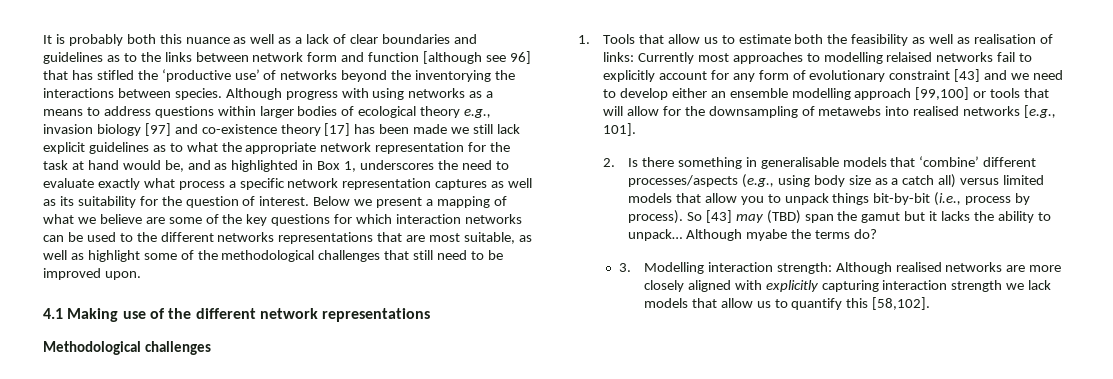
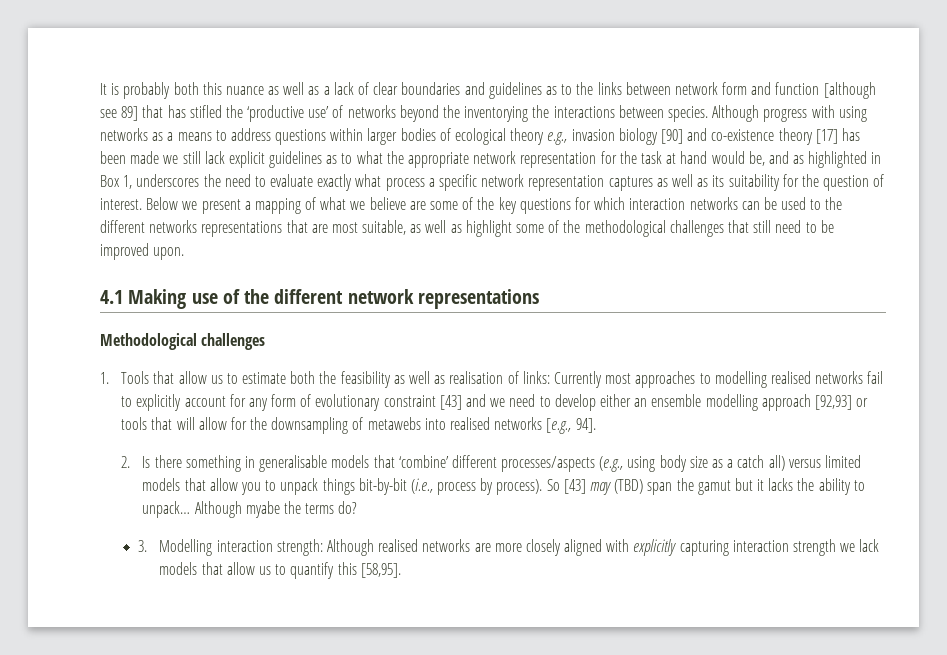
[509,51,531,64] 96] -> [121,106,139,121] 89]
[144,123,171,136] [97] -> [660,129,683,144] [90]
[886,52,933,62] relaised -> [770,371,811,384] realised
[915,87,970,100] [99,100] -> [814,395,852,410] [92,93]
[602,123,636,136] 101]. -> [575,418,596,433] 94].
[872,297,931,310] [58,102]. -> [360,563,401,578] [58,95].

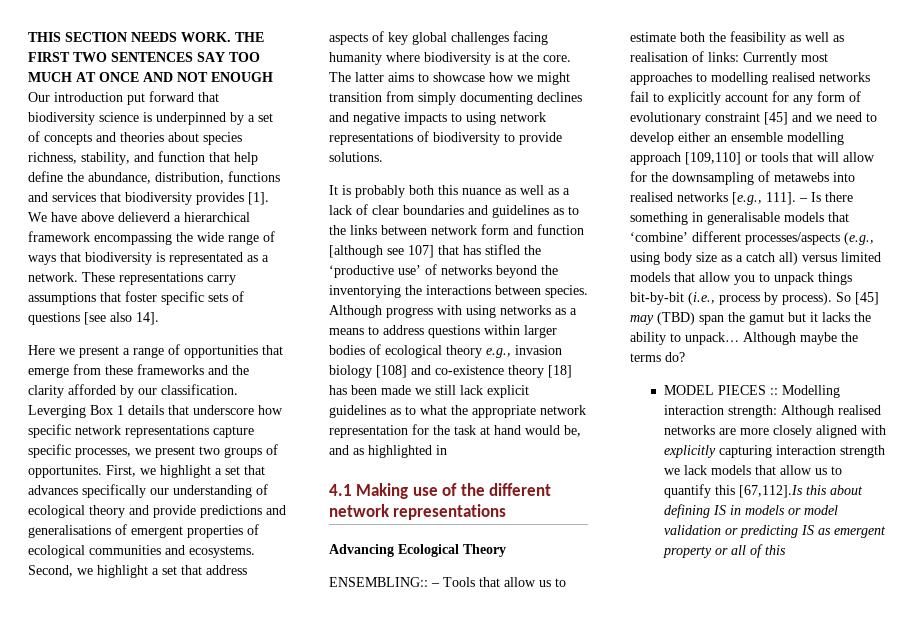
(100, 89) none -> [28,32,264,42] [28,52,260,62] [28,72,273,82] [28,91,219,105] [28,112,273,125] [28,131,242,145] [28,151,258,165] [28,171,280,184] [28,192,269,205] [28,212,250,222] [28,231,275,245] [28,252,269,265] [28,272,236,285] [28,291,244,305] [28,312,159,325] [28,344,283,358] [28,364,249,378] [28,384,238,398] [28,405,283,418] [28,424,254,438] [28,444,278,458] [28,465,265,478] [28,484,268,498] [28,505,286,518] [28,524,259,538] [28,545,255,558] [28,565,247,578] [329,31,548,45] [329,52,571,65] [329,72,570,85] [329,91,582,105] [329,112,546,125] [329,131,562,145] [329,152,383,162] THIS SECTION NEEDS WORK. THE FIRST TWO SENTENCES SAY TOO MUCH AT ONCE AND NOT ENOUGH Our introduction put forward that biodiversity science is underpinned by a set of concepts and theories about species richness, stability, and function that help define the abundance, distribution, functions and services that biodiversity provides [1]. We have above delieverd a hierarchical framework encompassing the wide range of ways that biodiversity is representated as a network. These representations carry assumptions that foster specific sets of questions [see also 14]. // Here we present a range of opportunities that emerge from these frameworks and the clarity afforded by our classification. Leverging Box 1 details that underscore how specific network representations capture specific processes, we present two groups of opportunites. First, we highlight a set that advances specifically our understanding of ecological theory and provide predictions and generalisations of emergent properties of ecological communities and ecosystems. Second, we highlight a set that address aspects of key global challenges facing humanity where biodiversity is at the core. The latter aims to showcase how we might transition from simply documenting declines and negative impacts to using network representations of biodiversity to provide solutions. //
[121,106,139,121] 89] -> [408,245,434,258] 107]
[660,129,683,144] [90] -> [376,365,407,378] [108]
[815,129,838,144] [17] -> [548,365,572,378] [18]
[100,174,885,191] [100,197,843,214] [100,220,834,237] [100,243,185,260] Box 1, underscores the need to evaluate exactly what process a specific network representation captures as well as its suitability for the question of interest. Below we present a mapping of what we believe are some of the key questions for which interaction networks can be used to the different networks representations that are most suitable, as well as highlight some of the methodological challenges that still need to be improved upon. -> (447, 450) none
[100,333,266,350] [100,372,109,384] Methodological challenges // 1. -> [329,544,506,557] [329,577,440,587] Advancing Ecological Theory // ENSEMBLING:: –
[439,395,462,410] [43] -> [764,112,788,125] [45]
[814,395,852,410] [92,93] -> [685,152,741,165] [109,110]
[575,418,596,433] [121,456,131,468] 94]. // 2. -> [766,192,808,205] 111]. –
[563,479,586,494] [43] -> [855,292,879,305] [45]
[245,501,280,518] myabe -> [800,332,837,345] maybe
[138,540,148,552] 3. -> [663,385,778,395] MODEL PIECES ::
[360,563,401,578] [58,95]. -> [738,485,863,498] [663,504,838,518] [663,525,886,538] [662,544,786,558] [67,112].Is this about defining IS in models or model validation or predicting IS as emergent property or all of this

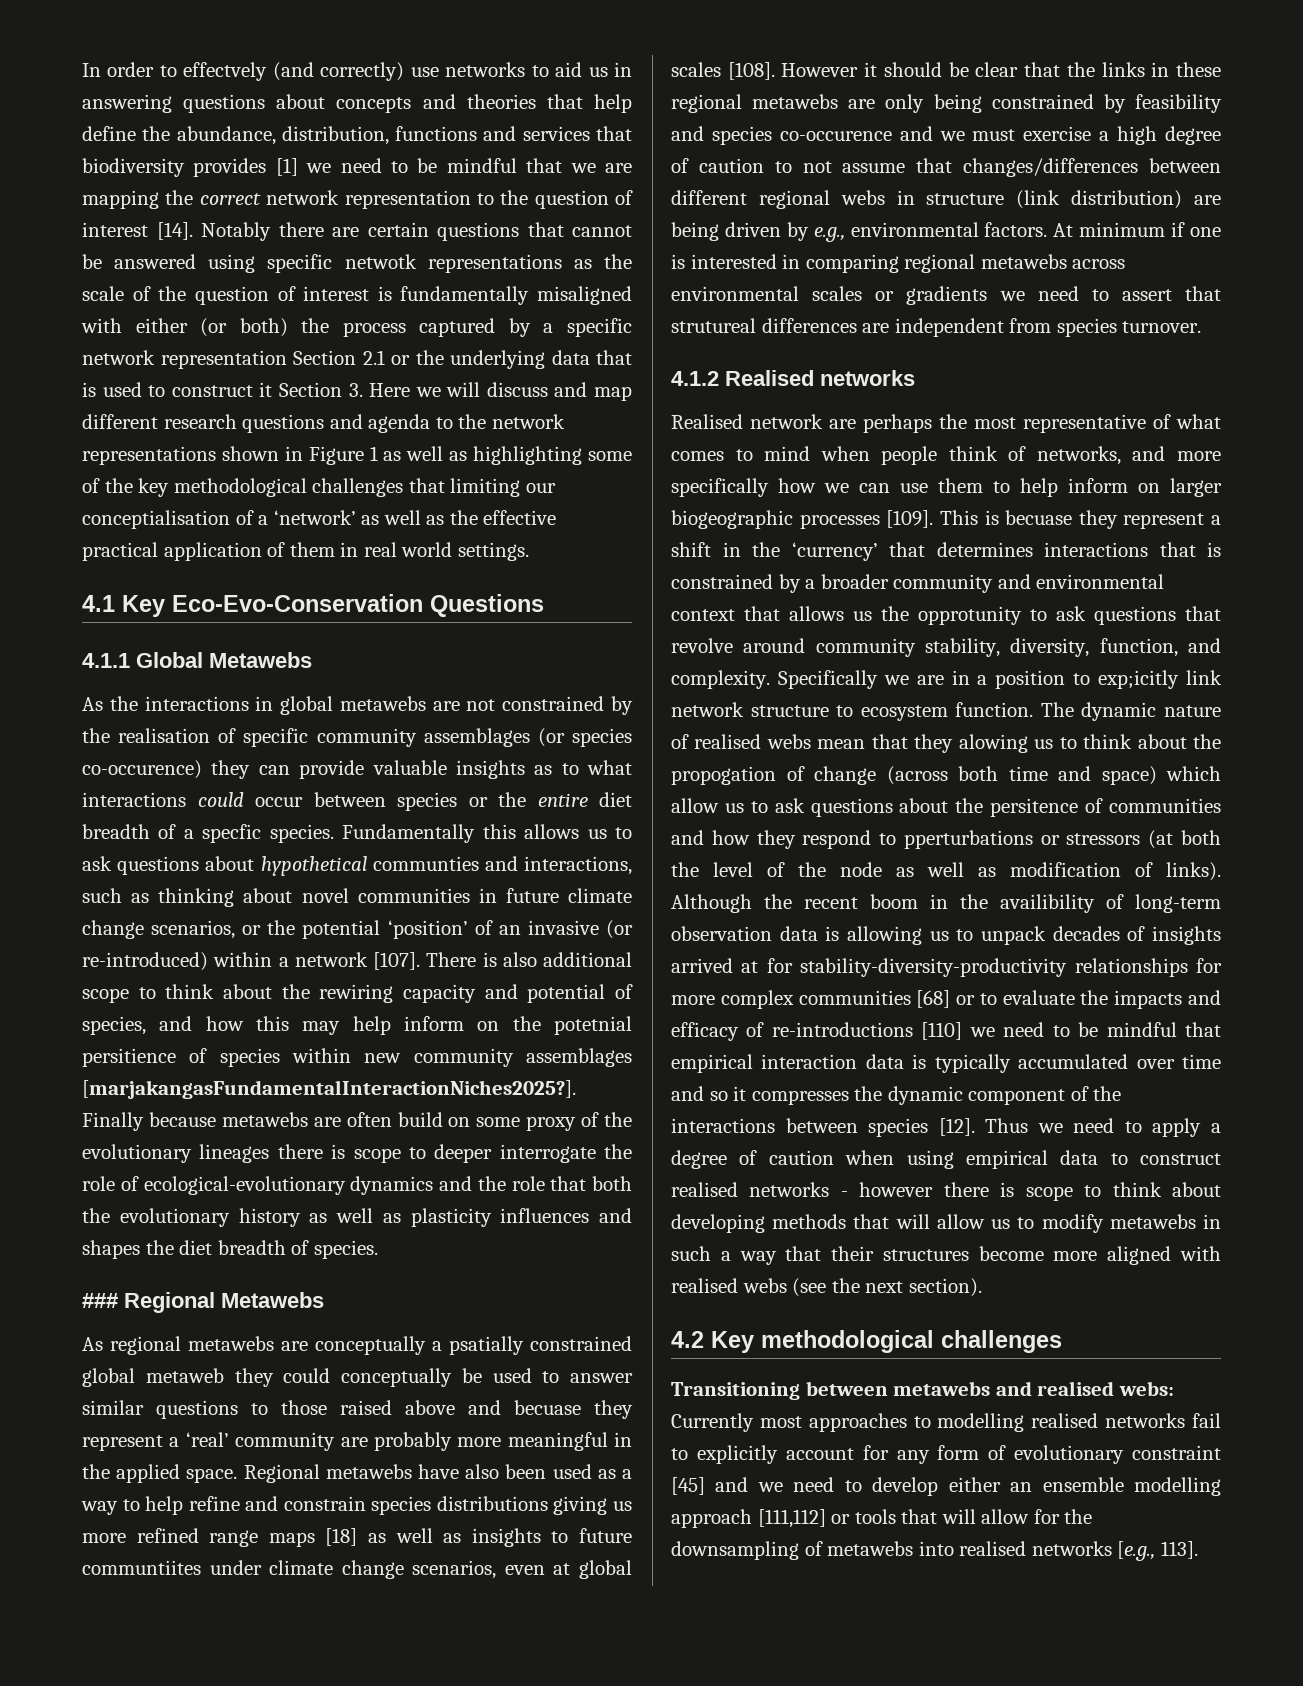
[28,32,264,42] [28,52,260,62] [28,72,273,82] [28,91,219,105] [28,112,273,125] [28,131,242,145] [28,151,205,165] THIS SECTION NEEDS WORK. THE FIRST TWO SENTENCES SAY TOO MUCH AT ONCE AND NOT ENOUGH Our introduction put forward that biodiversity science is underpinned by a set of concepts and theories about species richness, stability, and function -> [82,62,632,81] [82,94,536,113] In order to effectvely (and correctly) use networks to aid us in answering questions about concepts and theories
[248,192,269,205] [28,212,250,222] [28,231,275,245] [28,252,269,265] [28,272,236,285] [28,291,244,305] [28,312,159,325] [28,344,283,358] [28,364,249,378] [28,384,238,398] [28,405,283,418] [28,424,254,438] [28,444,278,458] [28,465,265,478] [28,484,268,498] [28,505,286,518] [28,524,259,538] [28,545,255,558] [28,565,247,578] [329,31,548,45] [329,52,571,65] [329,72,570,85] [329,91,582,105] [329,112,546,125] [329,131,562,145] [329,152,383,162] [329,185,570,198] [329,204,579,218] [329,224,584,235] [329,244,541,258] [329,264,558,278] [329,285,588,298] [329,305,577,318] [329,325,557,338] [329,344,562,358] [329,365,572,378] [329,385,529,398] [329,405,586,418] [329,424,581,438] [329,445,447,458] [329,483,552,499] [329,504,507,520] [329,544,506,557] [329,577,566,587] [630,31,844,45] [630,51,739,62] [1]. We have above delieverd a hierarchical framework encompassing the wide range of ways that biodiversity is representated as a network. These representations carry assumptions that foster specific sets of questions [see also 14]. // Here we present a range of opportunities that emerge from these frameworks and the clarity afforded by our classification. Leverging Box 1 details that underscore how specific network representations capture specific processes, we present two groups of opportunites. First, we highlight a set that advances specifically our understanding of ecological theory and provide predictions and generalisations of emergent properties of ecological communities and ecosystems. Second, we highlight a set that address aspects of key global challenges facing humanity where biodiversity is at the core. The latter aims to showcase how we might transition from simply documenting declines and negative impacts to using network representations of biodiversity to provide solutions. // It is probably both this nuance as well as a lack of clear boundaries and guidelines as to the links between network form and function [although see 107] that has stifled the ‘productive use’ of networks beyond the inventorying the interactions between species. Although progress with using networks as a means to address questions within larger bodies of ecological theory e.g., invasion biology [108] and co-existence theory [18] has been made we still lack explicit guidelines as to what the appropriate network representation for the task at hand would be, and as highlighted in // 4.1 Making use of the different network representations // Advancing Ecological Theory // ENSEMBLING:: – Tools that allow us to estimate both the feasibility as well as realisation of links: -> [275,158,632,176] [82,190,633,209] [82,222,632,241] [82,254,632,273] [82,286,632,305] [81,318,632,337] [82,350,632,369] [82,382,632,401] [82,414,565,433] [82,446,633,465] [82,478,556,497] [82,510,557,529] [82,542,529,561] [82,594,544,617] [82,652,312,668] [82,696,633,715] [82,728,632,747] [82,760,632,779] [82,792,632,811] [82,824,633,843] [82,856,632,876] [82,888,632,907] [82,920,634,939] [82,952,632,971] [82,984,634,1003] [82,1016,632,1035] [82,1048,632,1067] [82,1080,576,1099] [82,1112,632,1131] [82,1144,632,1163] [82,1176,632,1195] [82,1208,632,1227] [82,1240,378,1259] [82,1292,324,1313] [82,1336,632,1355] [82,1368,633,1387] [82,1400,633,1419] [82,1432,632,1451] [82,1464,632,1483] [81,1496,632,1515] [82,1528,633,1547] [82,1560,632,1579] [671,62,1221,80] [671,94,1222,113] [671,126,1221,145] [671,158,1221,177] [671,190,1221,209] [671,222,1221,242] [671,254,1126,273] [671,286,1221,305] [671,318,1202,337] [671,370,915,386] [671,414,1221,433] [671,446,1221,465] [671,478,1222,497] [671,510,1221,529] [671,542,1221,561] [671,574,1165,593] [671,606,1221,625] [671,638,1221,657] [671,670,1222,689] [671,702,1221,721] [671,734,1221,753] [671,766,1221,785] [671,798,1221,817] [671,830,1221,849] [671,862,1221,881] [671,894,1221,913] [671,926,1222,945] [671,958,1222,977] [671,990,1221,1009] [671,1022,1221,1041] [671,1054,1221,1073] [671,1086,1122,1105] [671,1118,1221,1137] [671,1150,1221,1169] [671,1182,1221,1201] [671,1214,1221,1233] [671,1246,1221,1265] [671,1278,982,1297] [671,1330,1062,1353] [671,1381,1174,1400] [1] we need to be mindful that we are mapping the correct network representation to the question of interest [14]. Notably there are certain questions that cannot be answered using specific netwotk representations as the scale of the question of interest is fundamentally misaligned with either (or both) the process captured by a specific network representation Section 2.1 or the underlying data that is used to construct it Section 3. Here we will discuss and map different research questions and agenda to the network representations shown in Figure 1 as well as highlighting some of the key methodological challenges that limiting our conceptialisation of a ‘network’ as well as the effective practical application of them in real world settings. // 4.1 Key Eco-Evo-Conservation Questions // 4.1.1 Global Metawebs // As the interactions in global metawebs are not constrained by the realisation of specific community assemblages (or species co-occurence) they can provide valuable insights as to what interactions could occur between species or the entire diet breadth of a specfic species. Fundamentally this allows us to ask questions about hypothetical communties and interactions, such as thinking about novel communities in future climate change scenarios, or the potential ‘position’ of an invasive (or re-introduced) within a network [107]. There is also additional scope to think about the rewiring capacity and potential of species, and how this may help inform on the potetnial persitience of species within new community assemblages [marjakangasFundamentalInteractionNiches2025?]. Finally because metawebs are often build on some proxy of the evolutionary lineages there is scope to deeper interrogate the role of ecological-evolutionary dynamics and the role that both the evolutionary history as well as plasticity influences and shapes the diet breadth of species. // ### Regional Metawebs // As regional metawebs are conceptually a psatially constrained global metaweb they could conceptually be used to answer similar questions to those raised above and becuase they represent a ‘real’ community are probably more meaningful in the applied space. Regional metawebs have also been used as a way to help refine and constrain species distributions giving us more refined range maps [18] as well as insights to future communtiites under climate change scenarios, even at global scales [108]. However it should be clear that the links in these regional metawebs are only being constrained by feasibility and species co-occurence and we must exercise a high degree of caution to not assume that changes/differences between different regional webs in structure (link distribution) are being driven by e.g., environmental factors. At minimum if one is interested in comparing regional metawebs across environmental scales or gradients we need to assert that strutureal differences are independent from species turnover. // 4.1.2 Realised networks // Realised network are perhaps the most representative of what comes to mind when people think of networks, and more specifically how we can use them to help inform on larger biogeographic processes [109]. This is becuase they represent a shift in the ‘currency’ that determines interactions that is constrained by a broader community and environmental context that allows us the opprotunity to ask questions that revolve around community stability, diversity, function, and complexity. Specifically we are in a position to exp;icitly link network structure to ecosystem function. The dynamic nature of realised webs mean that they alowing us to think about the propogation of change (across both time and space) which allow us to ask questions about the persitence of communities and how they respond to pperturbations or stressors (at both the level of the node as well as modification of links). Although the recent boom in the availibility of long-term observation data is allowing us to unpack decades of insights arrived at for stability-diversity-productivity relationships for more complex communities [68] or to evaluate the impacts and efficacy of re-introductions [110] we need to be mindful that empirical interaction data is typically accumulated over time and so it compresses the dynamic component of the interactions between species [12]. Thus we need to apply a degree of caution when using empirical data to construct realised networks - however there is scope to think about developing methods that will allow us to modify metawebs in such a way that their structures become more aligned with realised webs (see the next section). // 4.2 Key methodological challenges // Transitioning between metawebs and realised webs:
[685,152,741,165] [109,110] -> [757,1509,826,1528] [111,112]
[766,192,853,205] [630,212,849,225] [630,231,874,245] [630,252,881,265] [630,272,852,285] [630,292,879,305] [630,312,871,325] [630,332,858,345] [630,352,685,362] [663,385,840,398] [663,405,881,418] [663,425,886,438] [663,445,885,458] [663,465,842,475] [663,484,863,498] [663,504,838,518] [663,525,886,538] [662,544,786,558] 111]. – Is there something in generalisable models that ‘combine’ different processes/aspects (e.g., using body size as a catch all) versus limited models that allow you to unpack things bit-by-bit (i.e., process by process). So [45] may (TBD) span the gamut but it lacks the ability to unpack… Although maybe the terms do? // MODEL PIECES :: Modelling interaction strength: Although realised networks are more closely aligned with explicitly capturing interaction strength we lack models that allow us to quantify this [67,112].Is this about defining IS in models or model validation or predicting IS as emergent property or all of this -> [1160,1541,1198,1559] 113].

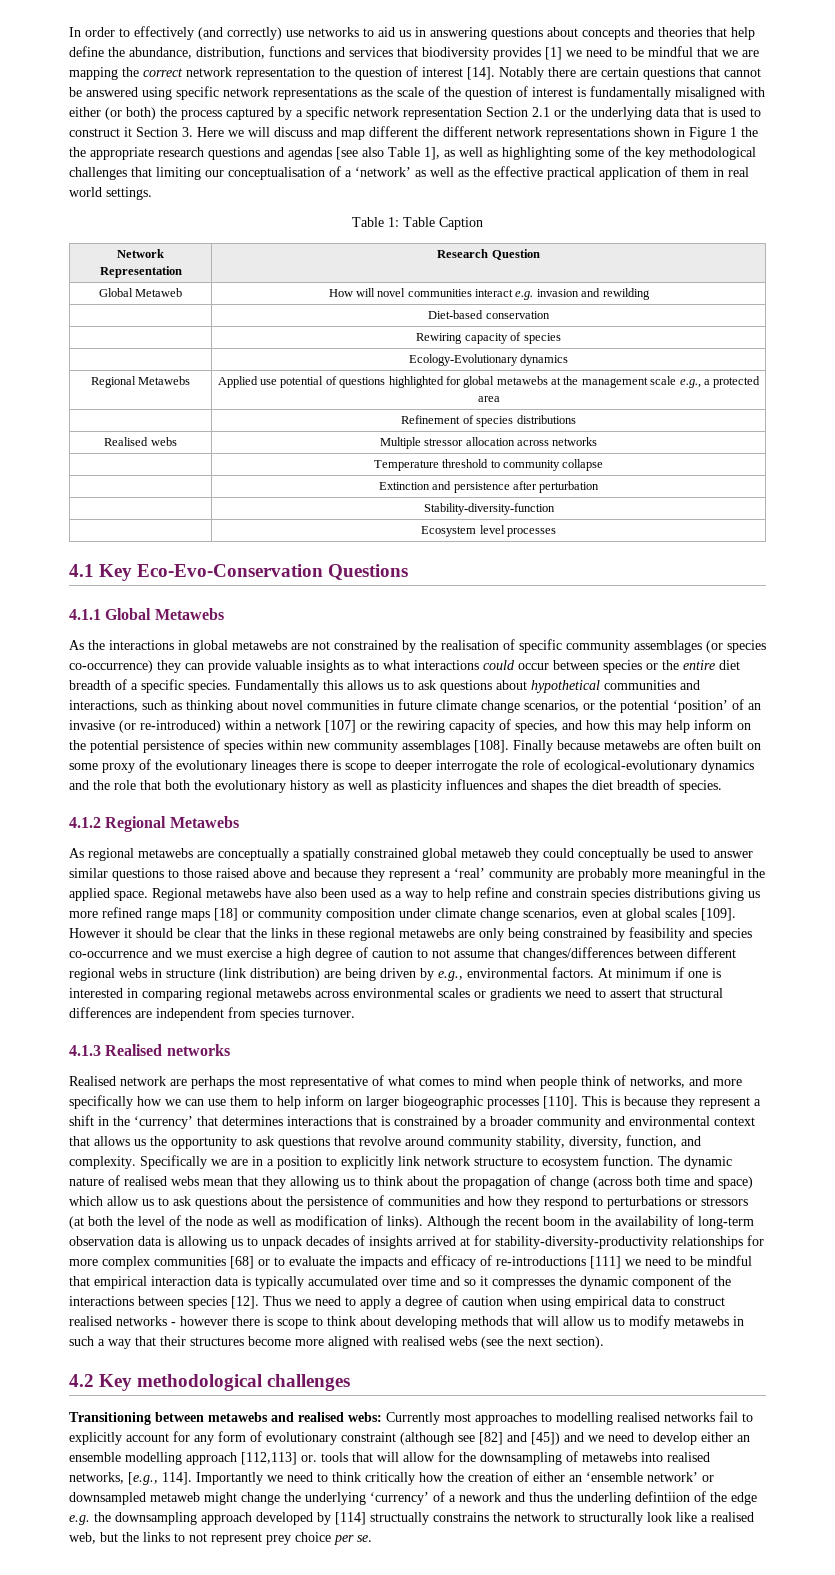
[183,62,268,81] effectvely -> [134,26,194,40] effectively
[344,254,417,269] netwotk -> [223,87,269,97] network
[163,414,487,433] research questions and agenda to the -> [422,126,492,137] the different
(378, 453) none -> [741,127,758,137] [69,147,440,160] the the appropriate research questions and agendas [see also Table 1],
[82,510,230,529] conceptialisation -> [228,167,325,180] conceptualisation
(529, 551) none -> [352,217,483,230] [117,249,164,258] [99,266,182,278] [437,249,540,260] [98,288,183,297] [328,288,650,300] [428,310,550,319] [416,332,561,344] [408,354,569,366] [90,376,191,388] [217,376,761,388] [477,396,500,402] [401,415,576,427] [104,437,177,446] [379,437,598,449] [373,459,604,471] [378,481,600,493] [423,503,555,515] [421,525,556,537] // Table 1: Table Caption // Network Representation | Research Question // Global Metaweb | How will novel communities interact e.g. invasion and rewilding // | Diet-based conservation // | Rewiring capacity of species // | Ecology-Evolutionary dynamics // Regional Metawebs | Applied use potential of questions highlighted for global metawebs at the management scale e.g., a protected area // | Refinement of species distributions // Realised webs | Multiple stressor allocation across networks // | Temperature threshold to community collapse // | Extinction and persistence after perturbation // | Stability-diversity-function // | Ecosystem level processes
[82,760,202,779] co-occurence) -> [69,660,153,673] co-occurrence)
[202,824,262,843] specfic -> [141,679,184,693] specific
[372,856,479,871] communties -> [604,680,676,690] communities
[373,952,632,970] [82,984,272,1003] [107]. There is also additional scope to think about -> [325,720,372,733] [107] or
[484,984,606,1003] and potential -> (495, 726) none
[554,1016,632,1035] [82,1048,176,1067] potetnial persitience -> [90,740,204,753] potential persistence
[82,1080,576,1099] [marjakangasFundamentalInteractionNiches2025?]. -> [474,740,509,753] [108].
[397,1112,443,1127] build -> [717,740,743,750] built
[82,1293,118,1308] ### -> [69,817,101,828] 4.1.2
[449,1336,524,1355] psatially -> [303,848,350,861] spatially
[514,1400,581,1415] becuase -> [314,868,357,878] because
[368,1528,633,1547] [82,1560,201,1575] as well as insights to future communtiites -> [242,908,395,921] or community composition
[727,62,775,80] [108]. -> [701,908,736,921] [109].
[779,131,892,141] co-occurence -> [69,951,148,958] co-occurrence
[671,318,756,333] strutureal -> [670,988,723,998] structural
[671,371,719,386] 4.1.2 -> [69,1045,101,1056] 4.1.3
[886,510,934,528] [109]. -> [543,1096,578,1109] [110].
[1005,510,1073,525] becuase -> [624,1096,667,1106] because
[918,606,1022,625] opprotunity -> [171,1136,237,1149] opportunity
[1098,670,1180,689] exp;icitly -> [341,1156,394,1169] explicitly
[958,734,1028,753] alowing -> [290,1176,339,1189] allowing
[671,766,776,785] propogation -> [463,1176,530,1189] propagation
[990,798,1079,817] persitence -> [307,1196,368,1209] persistence
[903,830,1033,849] pperturbations -> [607,1196,681,1209] perturbations
[1000,894,1095,913] availibility -> [615,1216,678,1229] availability
[921,1022,963,1040] [110] -> [590,1256,621,1269] [111]
[671,1477,705,1495] [45] -> [400,1432,560,1445] (although see [82] and [45])
[757,1509,851,1528] [111,112] or -> [241,1452,317,1465] [112,113] or.
[1031,1541,1198,1561] networks [e.g., 113]. -> [69,1471,714,1485] [69,1491,757,1505] [69,1512,754,1525] [69,1532,372,1545] networks, [e.g., 114]. Importantly we need to think critically how the creation of either an ‘ensemble network’ or downsampled metaweb might change the underlying ‘currency’ of a nework and thus the underling defintiion of the edge e.g. the downsampling approach developed by [114] structually constrains the network to structurally look like a realised web, but the links to not represent prey choice per se.

